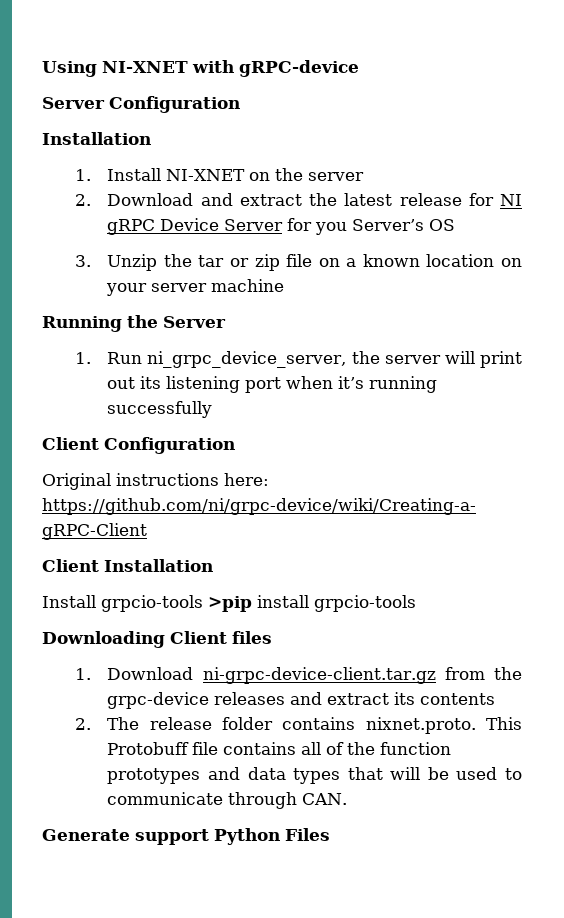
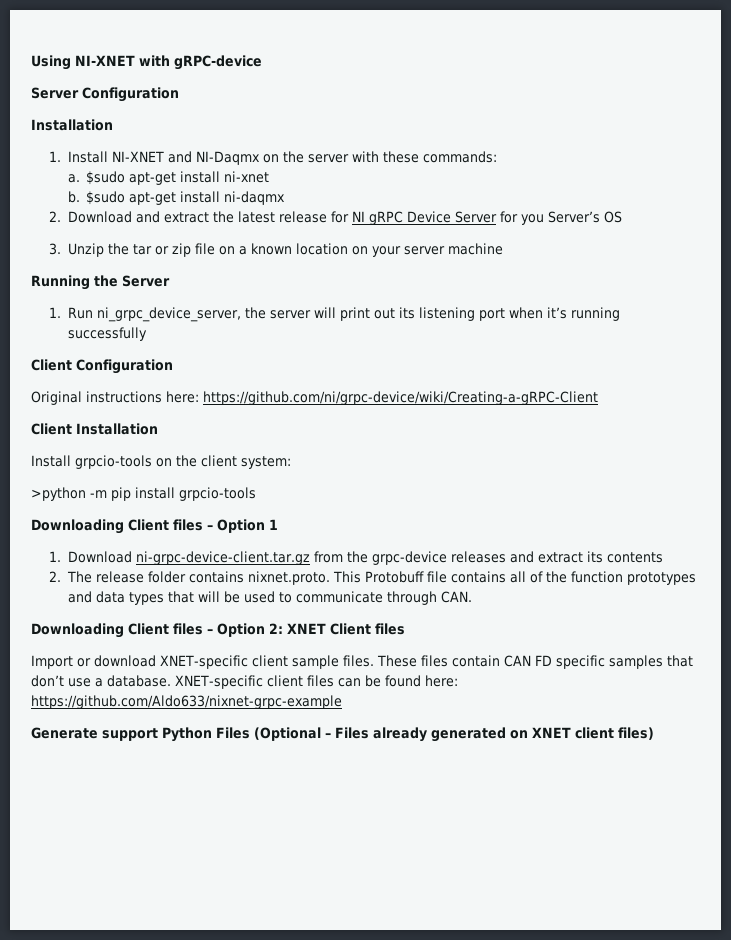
(246, 175) none -> [168,151,261,165] and NI-Daqmx
(365, 176) none -> [352,151,498,163] [67,171,270,185] [67,191,286,205] with these commands: // a. $sudo apt-get install ni-xnet // b. $sudo apt-get install ni-daqmx
[208,596,252,612] >pip -> [156,455,291,469] [31,487,131,501] on the client system: // >python -m pip
(272, 637) none -> [207,519,278,533] – Option 1
[42,828,330,845] Generate support Python Files -> [31,623,405,638] [31,655,693,669] [31,675,458,689] [31,695,342,709] [31,727,654,742] Downloading Client files – Option 2: XNET Client files // Import or download XNET-specific client sample files. These files contain CAN FD specific samples that don’t use a database. XNET-specific client files can be found here: https://github.com/Aldo633/nixnet-grpc-example // Generate support Python Files (Optional – Files already generated on XNET client files)

